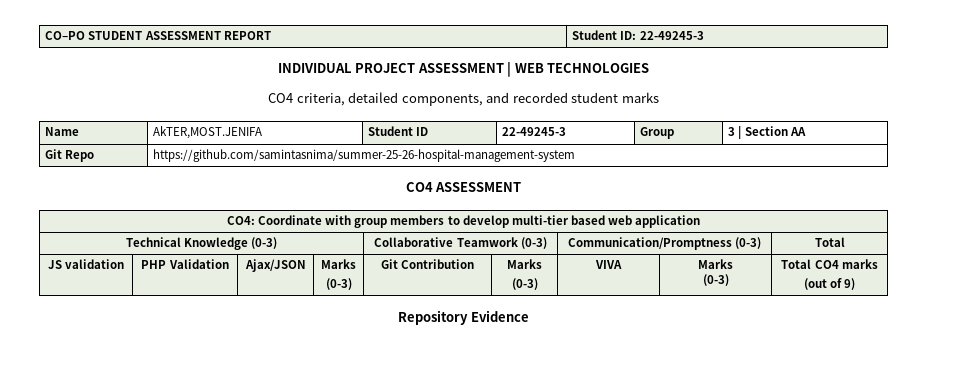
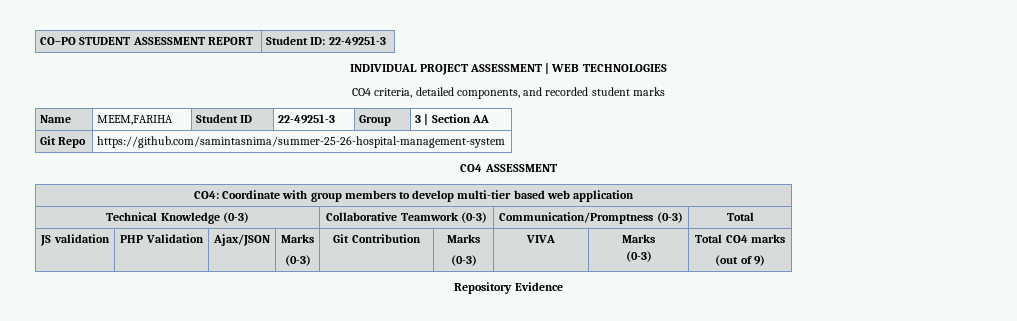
[639,31,704,40] 22-49245-3 -> [328,36,386,46] 22-49251-3
[153,126,263,139] AkTER,MOST.JENIFA -> [97,115,174,125] MEEM,FARIHA
[502,127,567,136] 22-49245-3 -> [278,114,336,124] 22-49251-3

